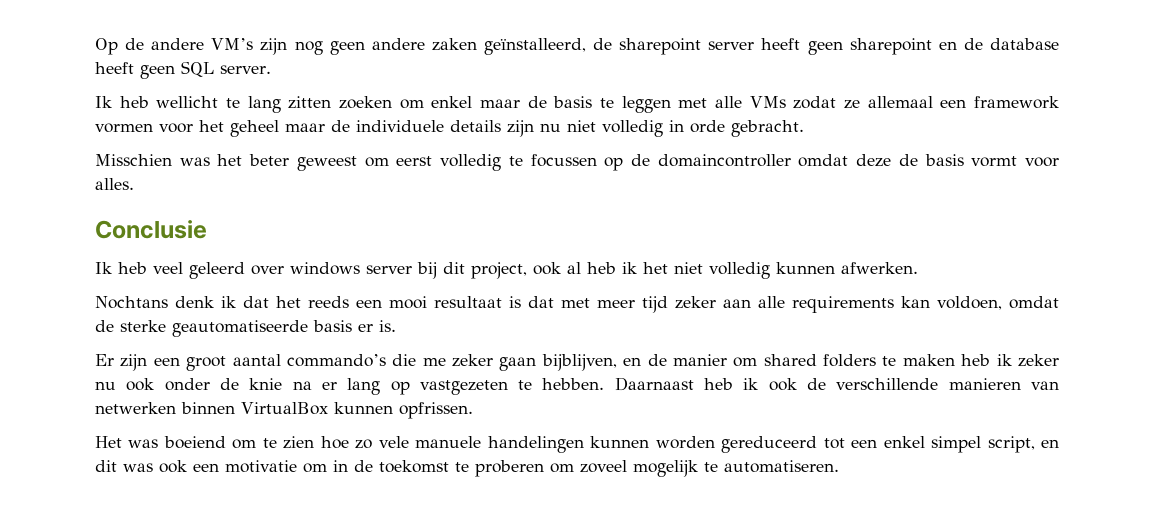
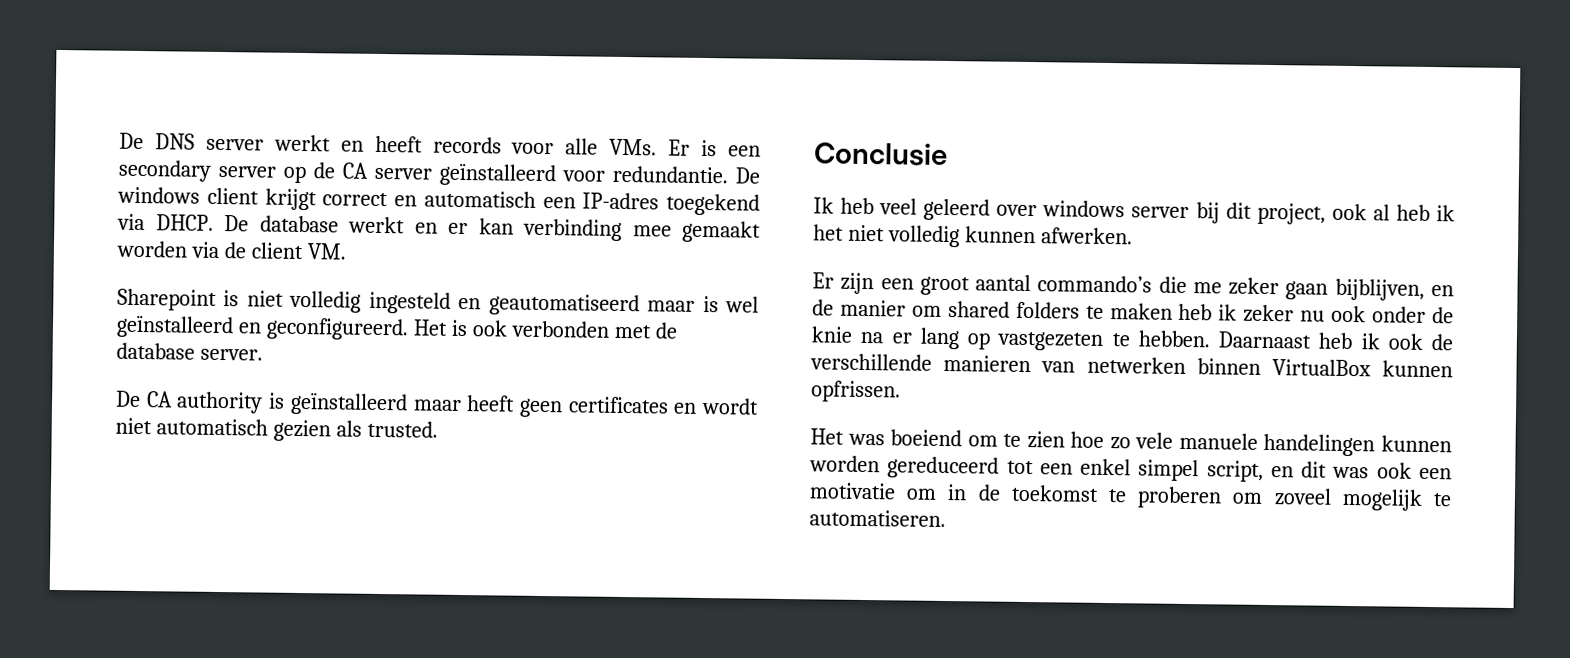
[95,38,1059,55] [95,61,271,79] [95,96,1059,113] [95,120,804,137] [95,154,1059,171] [95,178,134,190] Op de andere VM’s zijn nog geen andere zaken geïnstalleerd, de sharepoint server heeft geen sharepoint en de database heeft geen SQL server. // Ik heb wellicht te lang zitten zoeken om enkel maar de basis te leggen met alle VMs zodat ze allemaal een framework vormen voor het geheel maar de individuele details zijn nu niet volledig in orde gebracht. // Misschien was het beter geweest om eerst volledig te focussen op de domaincontroller omdat deze de basis vormt voor alles. -> [119,132,761,157] [118,159,760,187] [117,186,760,216] [117,213,761,243] [116,240,347,260] [117,288,759,317] [116,315,678,341] [116,342,263,361] [115,390,759,418] [115,417,438,442] De DNS server werkt en heeft records voor alle VMs. Er is een secondary server op de CA server geïnstalleerd voor redundantie. De windows client krijgt correct en automatisch een IP-adres toegekend via DHCP. De database werkt en er kan verbinding mee gemaakt worden via de client VM. // Sharepoint is niet volledig ingesteld en geautomatiseerd maar is wel geïnstalleerd en geconfigureerd. Het is ook verbonden met de database server. // De CA authority is geïnstalleerd maar heeft geen certificates en wordt niet automatisch gezien als trusted.
[95,296,1059,313] [95,320,396,337] // Nochtans denk ik dat het reeds een mooi resultaat is dat met meer tijd zeker aan alle requirements kan voldoen, omdat de sterke geautomatiseerde basis er is. -> (1133, 236) none

